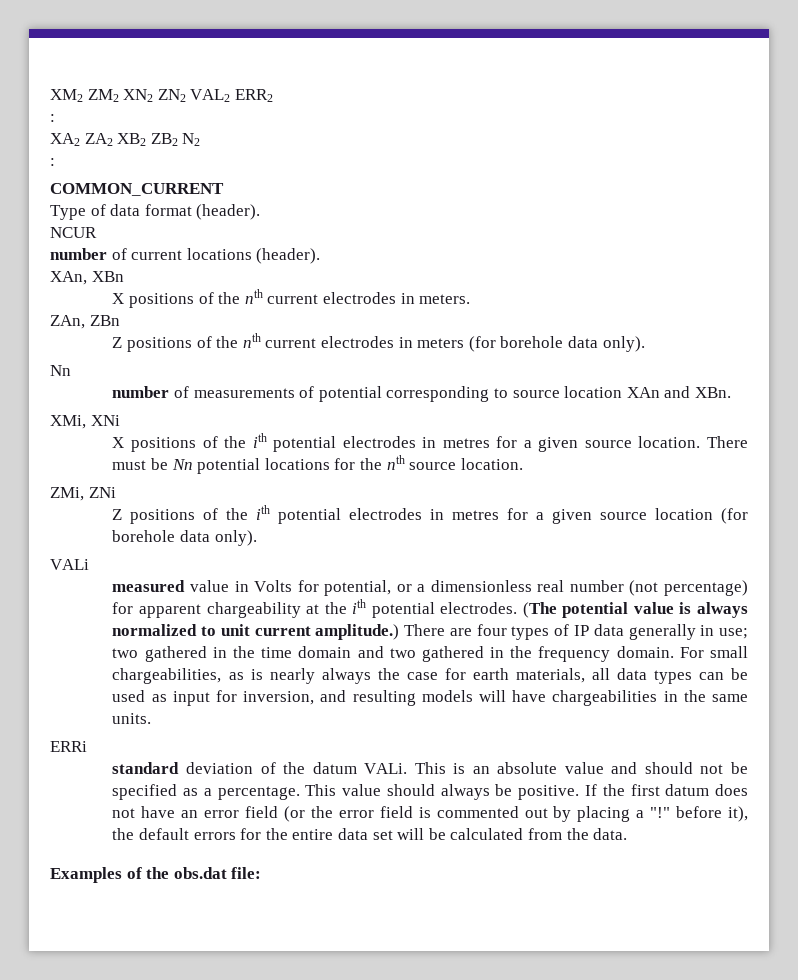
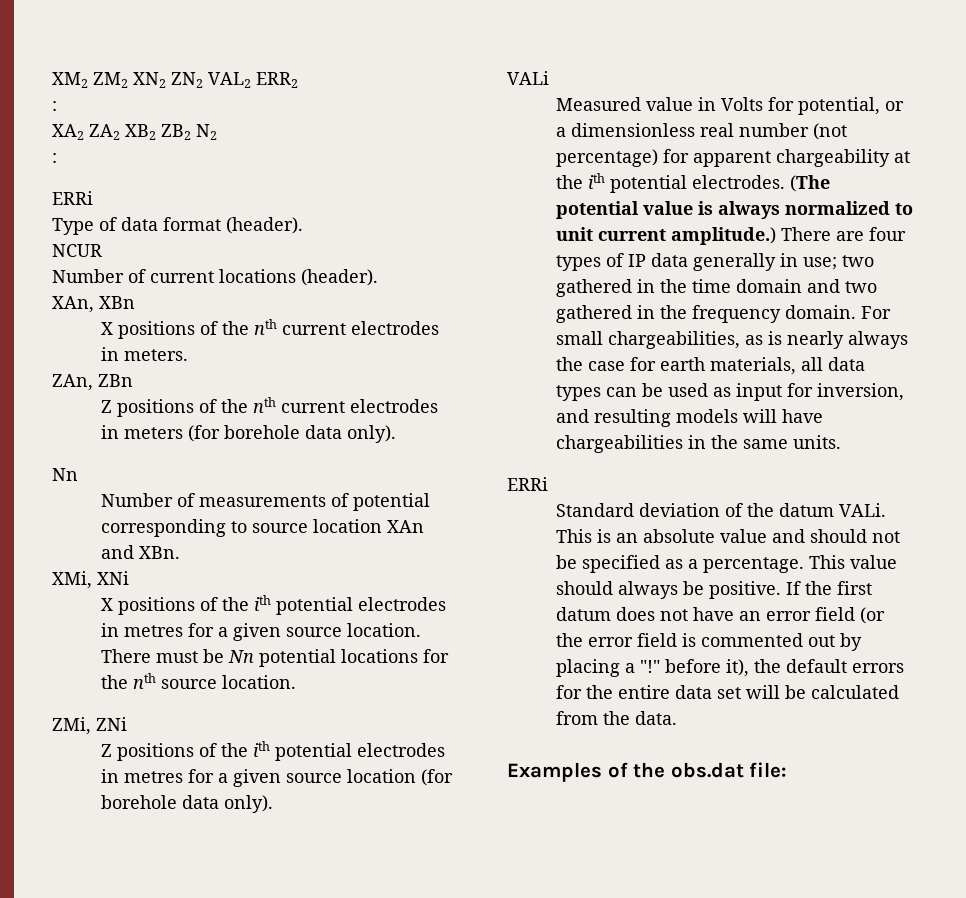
[50,183,224,196] COMMON_CURRENT -> [52,191,93,205] ERRi
[50,248,107,260] number -> [52,269,124,283] Number
[112,386,170,398] number -> [101,493,174,507] Number
[112,580,186,592] measured -> [556,97,642,111] Measured
[112,762,180,774] standard -> [556,503,635,517] Standard

